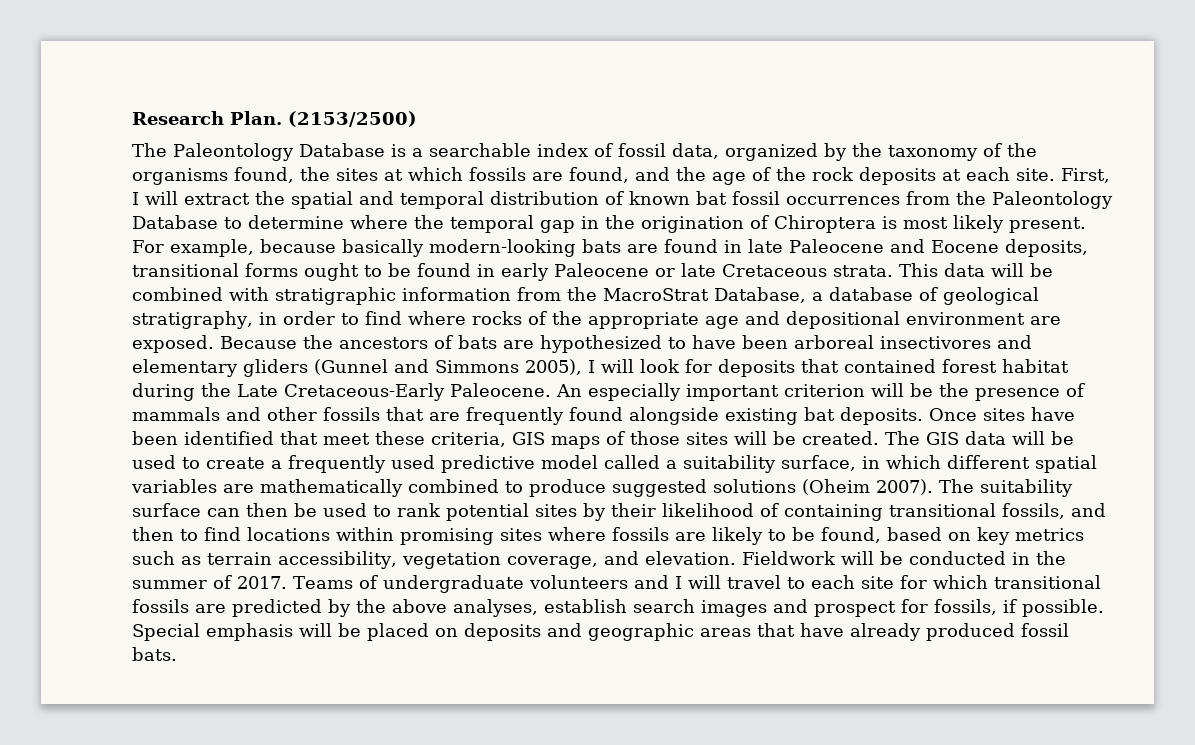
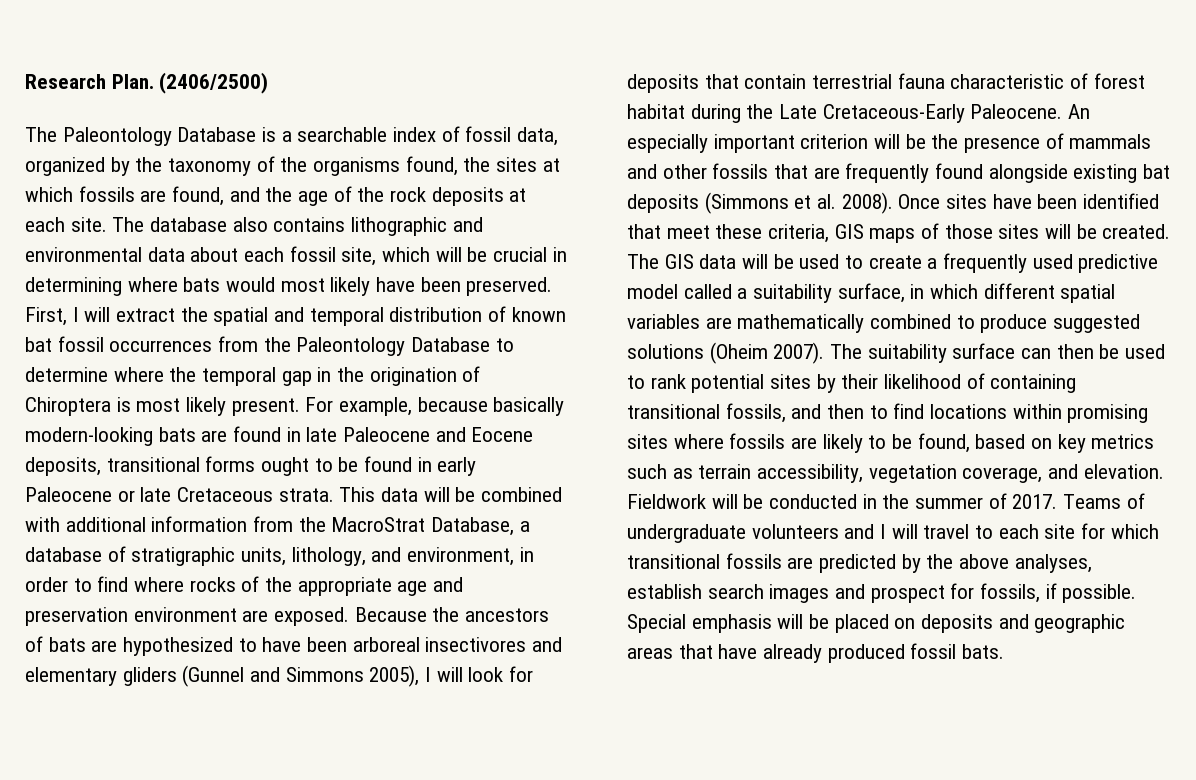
[288,111,417,127] (2153/2500) -> [159,72,269,94] (2406/2500)
(1055, 174) none -> [112,217,483,236] [25,246,567,266] [25,277,553,296] The database also contains lithographic and environmental data about each fossil site, which will be crucial in determining where bats would most likely have been preserved.
[275,287,396,305] stratigraphic -> [65,517,146,532] additional
[943,287,1039,305] [132,311,253,329] geological stratigraphy, -> [131,547,515,566] stratigraphic units, lithology, and environment,
[785,311,900,329] depositional -> [25,607,128,626] preservation
[844,359,936,373] contained -> [744,73,1089,89] contain terrestrial fauna characteristic of
[840,407,923,425] deposits. -> [627,192,893,214] deposits (Simmons et al. 2008).

